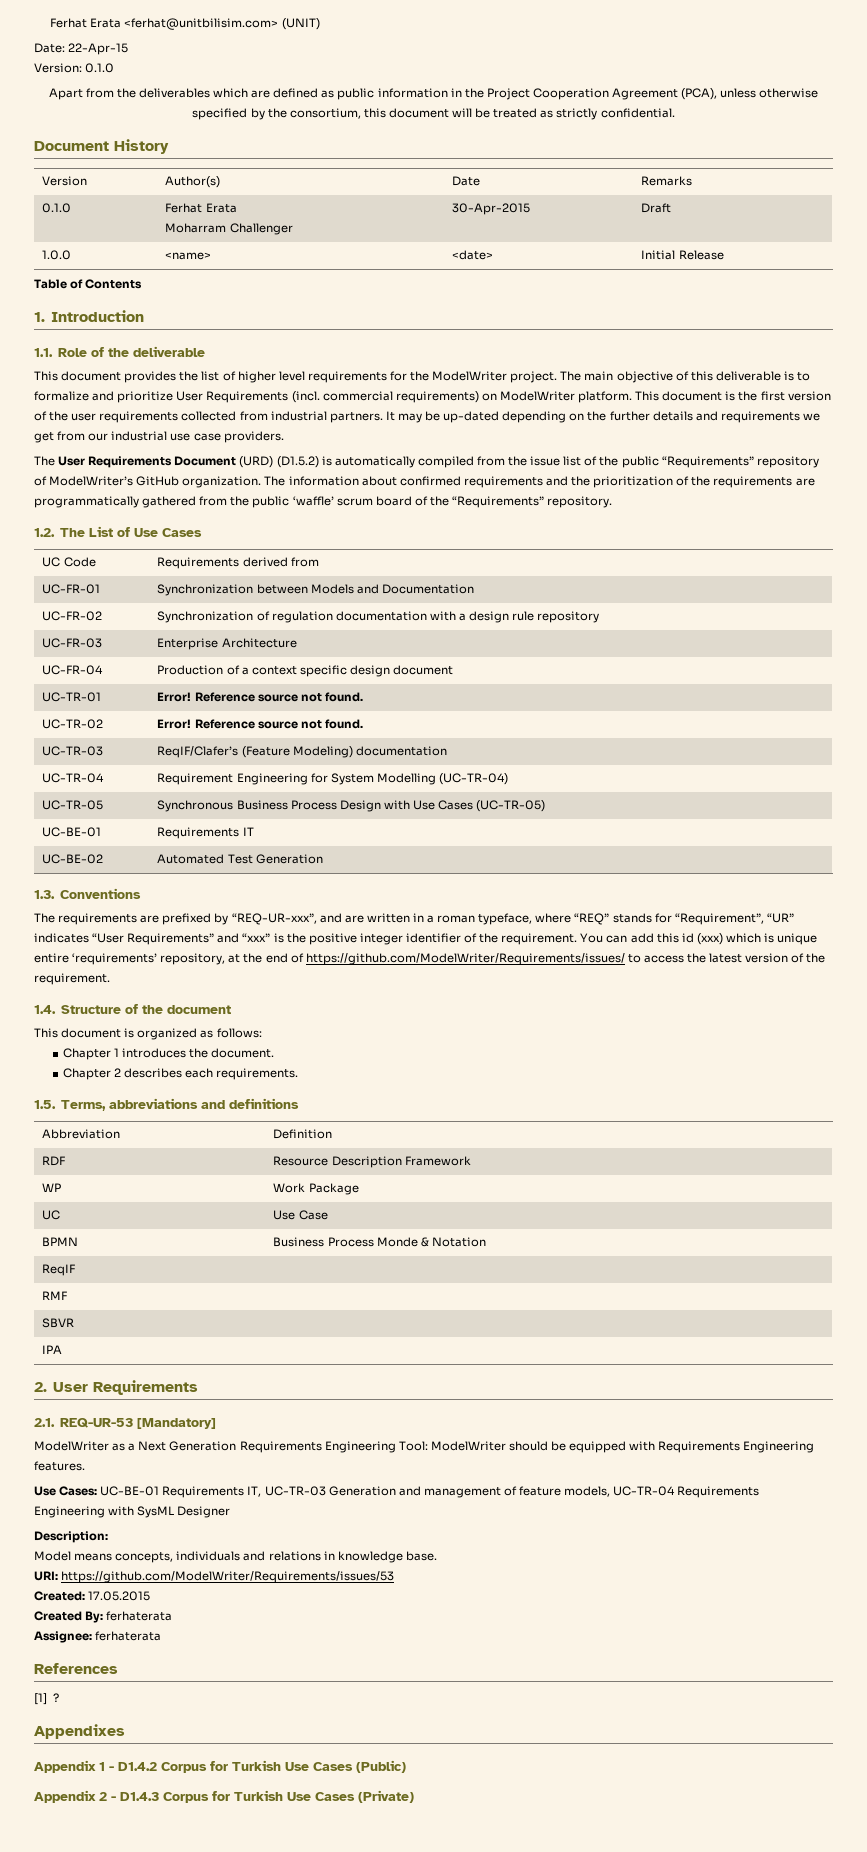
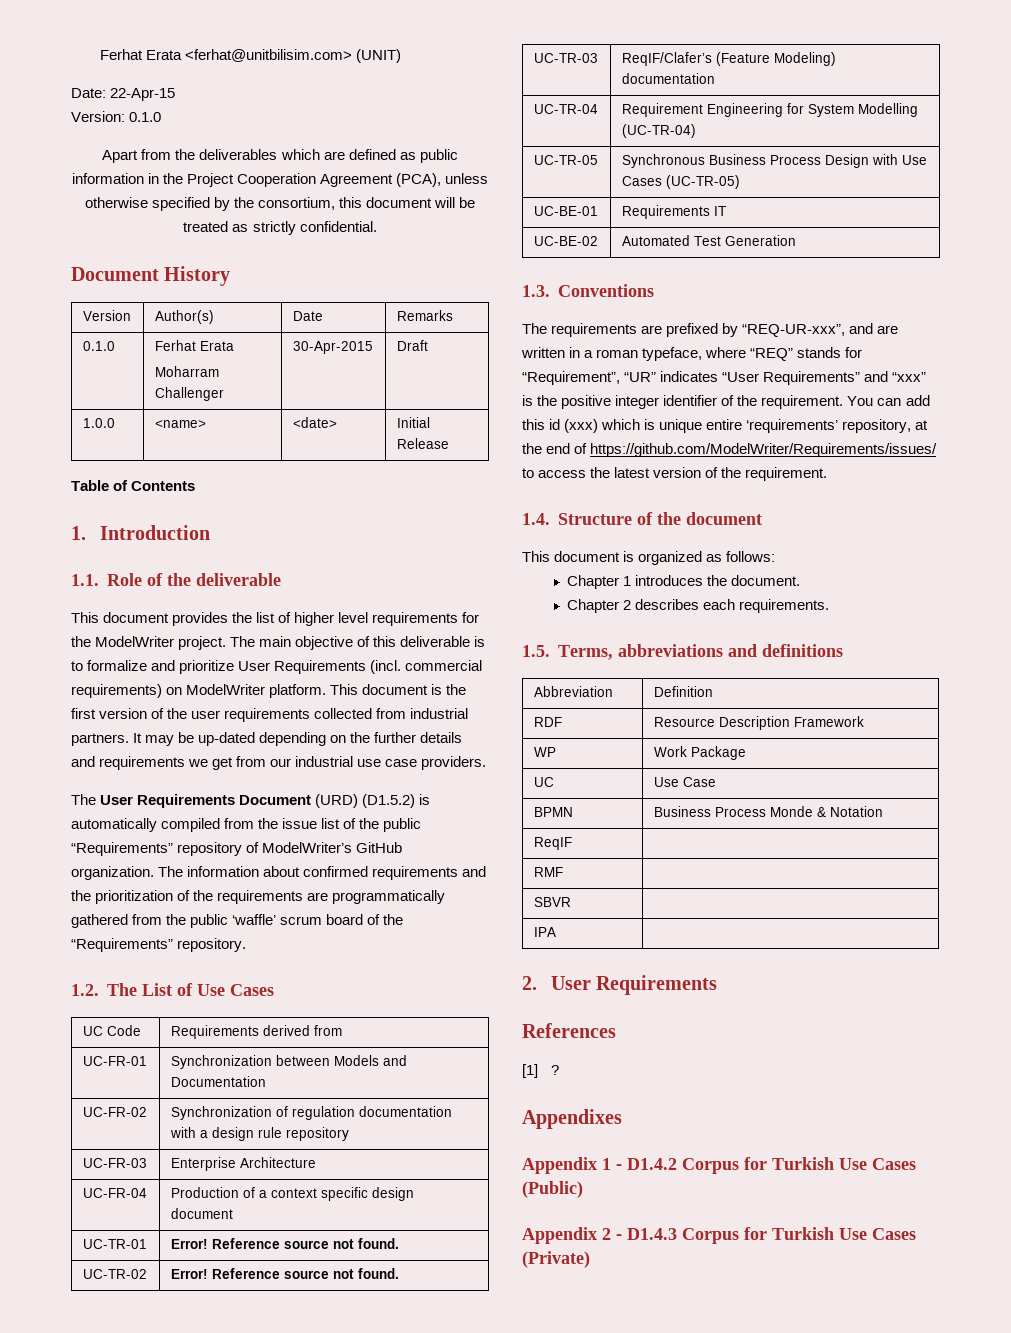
[34,1418,216,1429] [34,1441,815,1453] [34,1461,85,1471] [34,1486,760,1498] [34,1506,231,1518] [34,1531,108,1543] [34,1551,437,1563] [34,1571,395,1583] [34,1591,151,1601] [34,1611,173,1623] [34,1631,162,1643] // 2.1. REQ-UR-53 [Mandatory] // ModelWriter as a Next Generation Requirements Engineering Tool: ModelWriter should be equipped with Requirements Engineering features. // Use Cases: UC-BE-01 Requirements IT, UC-TR-03 Generation and management of feature models, UC-TR-04 Requirements Engineering with SysML Designer // Description: // Model means concepts, individuals and relations in knowledge base. // URI: https://github.com/ModelWriter/Requirements/issues/53 // Created: 17.05.2015 // Created By: ferhaterata // Assignee: ferhaterata -> (718, 985) none

